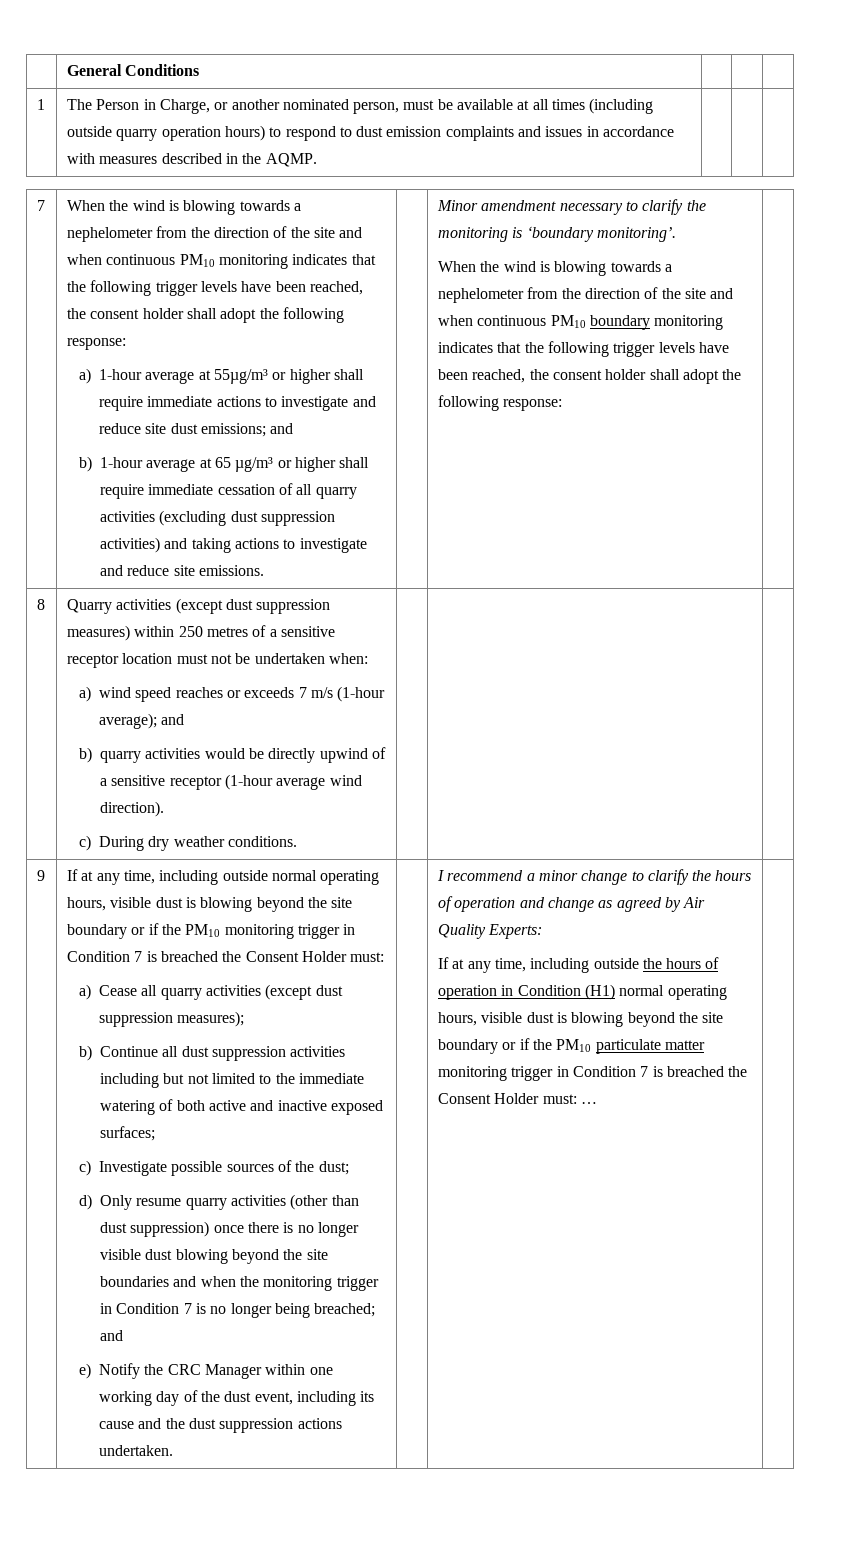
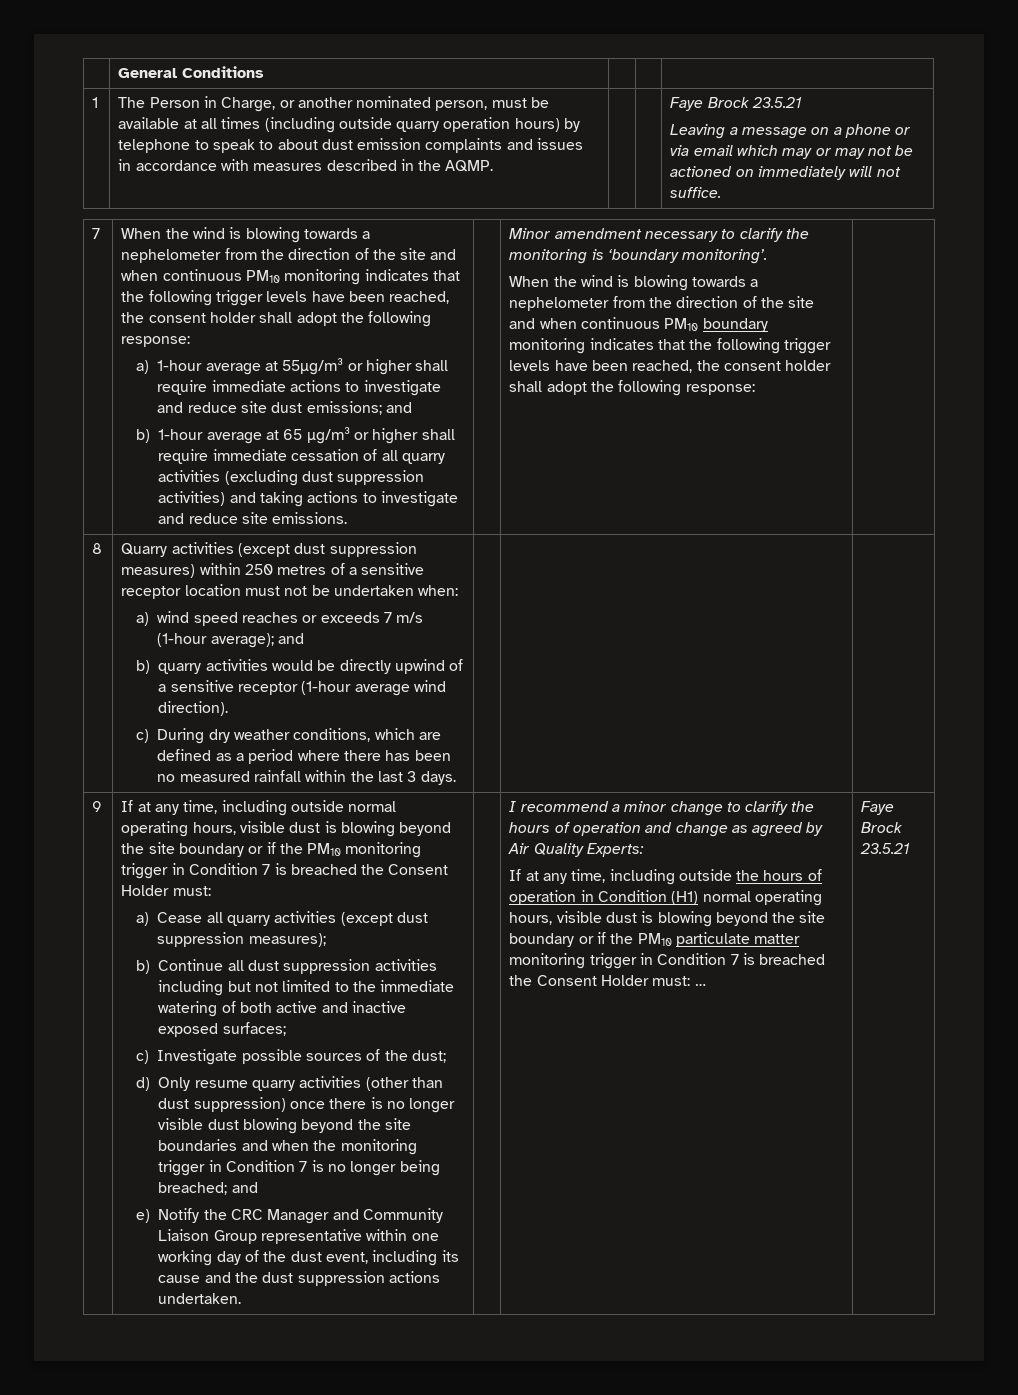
[269,126,352,141] to respond to -> [564,118,581,132] [118,139,318,153] by telephone to speak to about
(317, 160) none -> [670,97,802,111] [670,124,912,139] [670,145,914,159] [670,166,901,180] [670,187,722,198] Faye Brock 23.5.21 // Leaving a message on a phone or via email which may or may not be actioned on immediately will not suffice.
[227,836,297,847] conditions. -> [293,728,441,742] [157,749,451,764] [157,770,456,785] conditions, which are defined as a period where there has been no measured rainfall within the last 3 days.
(262, 1371) none -> [332,1208,443,1223] [158,1229,362,1244] and Community Liaison Group representative
(597, 1103) none -> [861,801,895,815] [861,822,903,833] [860,843,911,854] Faye Brock 23.5.21

